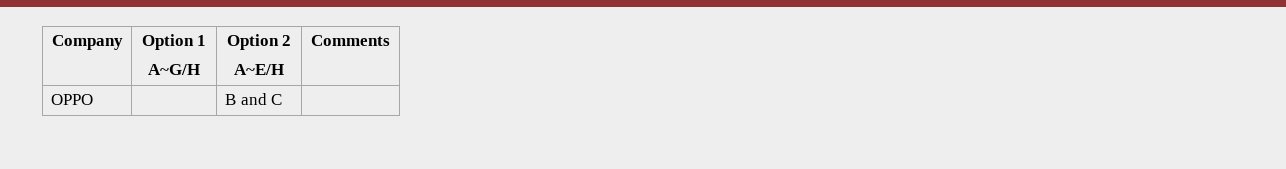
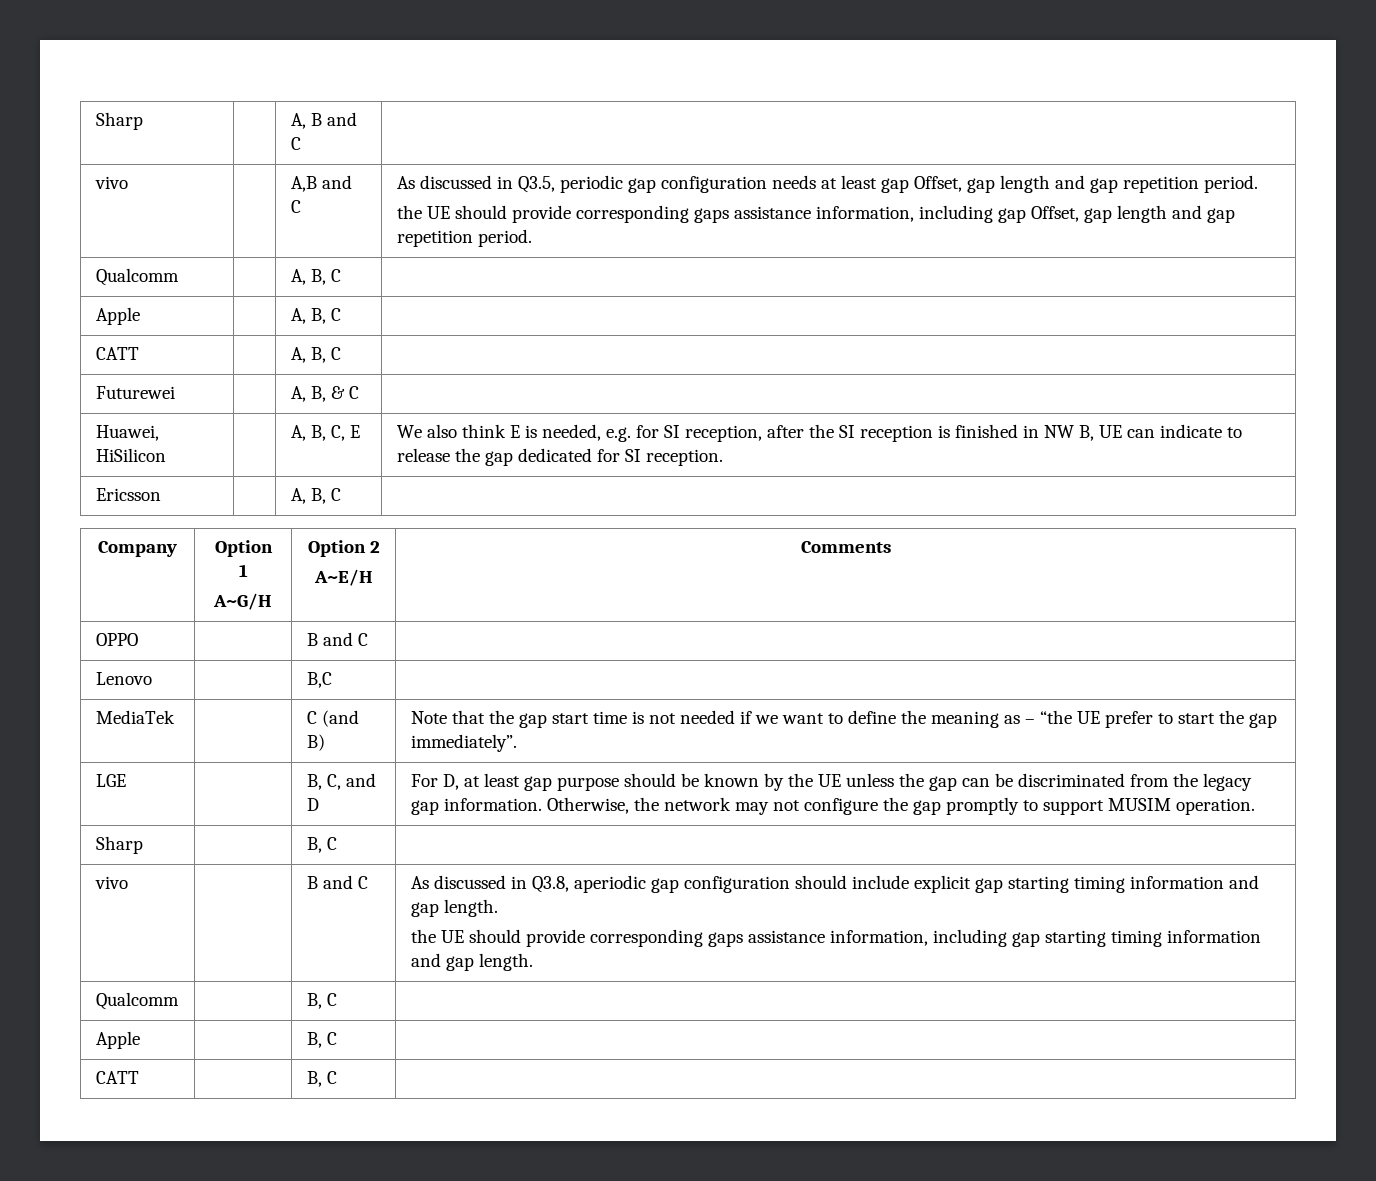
(51, 42) none -> [95,112,143,130] [290,112,357,129] [290,137,301,150] [94,176,128,189] [290,175,352,192] [290,200,301,213] [396,175,1258,193] [396,205,1235,223] [396,229,532,247] [95,268,179,286] [290,269,341,285] [95,307,140,325] [290,308,341,324] [95,347,139,360] [290,347,341,363] [95,386,175,399] [290,386,359,402] [95,425,159,441] [95,448,166,462] [290,425,360,441] [396,424,1242,442] [396,448,723,466] [95,488,161,501] [290,488,341,504] Sharp | | A, B and C | // vivo | | A,B and C | As discussed in Q3.5, periodic gap configuration needs at least gap Offset, gap length and gap repetition period. // the UE should provide corresponding gaps assistance information, including gap Offset, gap length and gap repetition period. // Qualcomm | | A, B, C | // Apple | | A, B, C | // CATT | | A, B, C | // Futurewei | | A, B, & C | // Huawei, HiSilicon | | A, B, C, E | We also think E is needed, e.g. for SI reception, after the SI reception is finished in NW B, UE can indicate to release the gap dedicated for SI reception. // Ericsson | | A, B, C | //
(283, 99) none -> [95,672,152,685] [306,672,332,688] [95,710,175,724] [306,710,359,727] [306,734,325,751] [410,710,1277,728] [410,734,517,752] [95,774,126,787] [306,773,376,790] [306,798,319,811] [410,773,1252,791] [410,797,1255,815] [95,836,143,854] [306,837,337,853] [94,876,128,889] [306,875,368,889] [410,875,1259,893] [410,899,498,917] [410,929,1261,947] [410,953,533,971] [95,992,179,1010] [306,993,337,1009] [95,1031,140,1049] [306,1032,337,1048] [95,1071,139,1084] [306,1071,337,1087] // Lenovo | | B,C | // MediaTek | | C (and B) | Note that the gap start time is not needed if we want to define the meaning as – “the UE prefer to start the gap immediately”. // LGE | | B, C, and D | For D, at least gap purpose should be known by the UE unless the gap can be discriminated from the legacy gap information. Otherwise, the network may not configure the gap promptly to support MUSIM operation. // Sharp | | B, C | // vivo | | B and C | As discussed in Q3.8, aperiodic gap configuration should include explicit gap starting timing information and gap length. // the UE should provide corresponding gaps assistance information, including gap starting timing information and gap length. // Qualcomm | | B, C | // Apple | | B, C | // CATT | | B, C |

